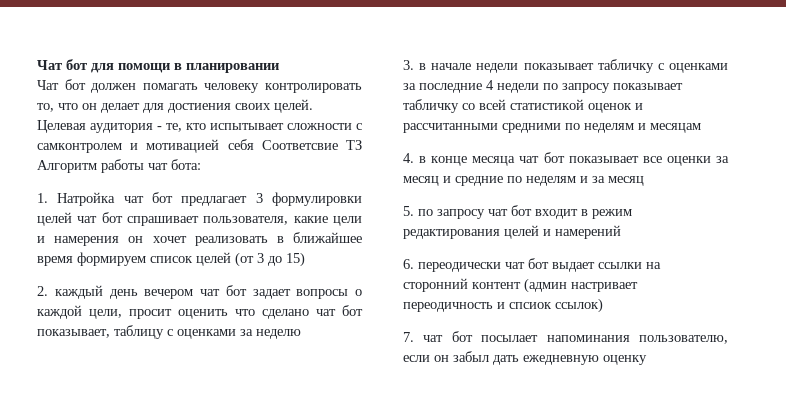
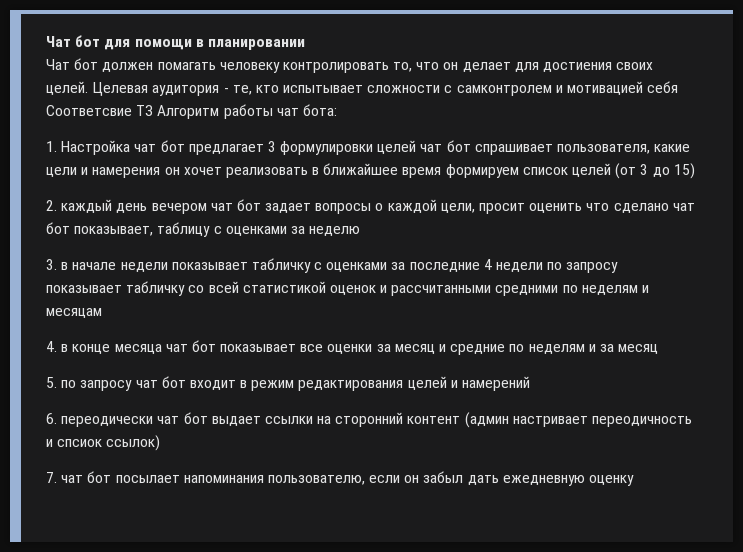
[57,192,116,206] Натройка -> [61,140,131,155] Настройка

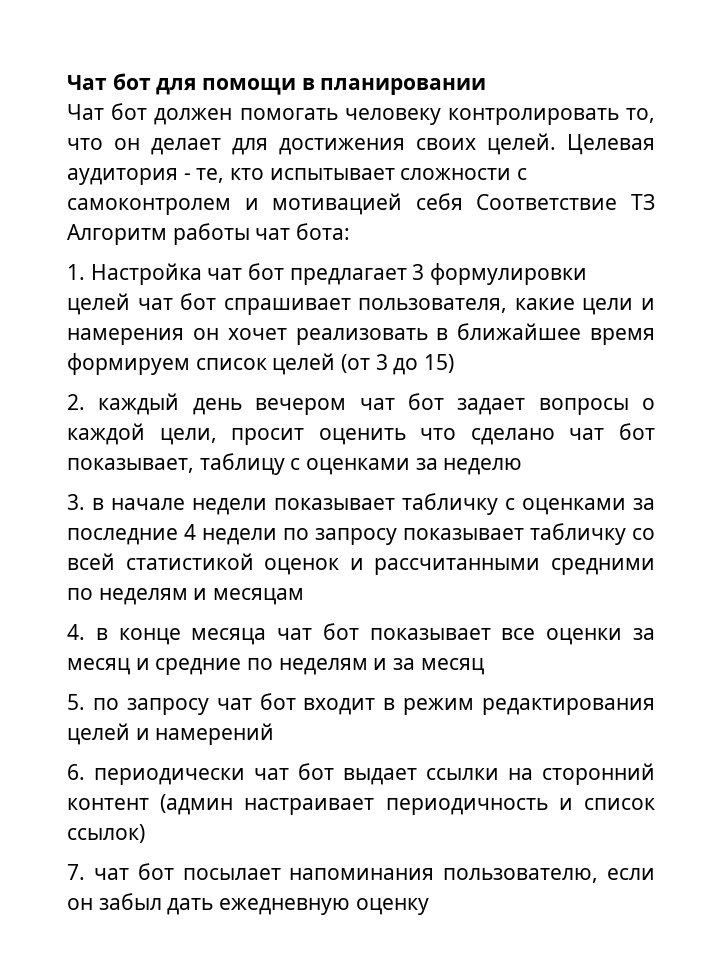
[157,62,216,70] помагать -> [239,108,338,120] помогать
[543,62,613,72] достиения -> [279,138,405,155] достижения
[456,85,552,96] самконтролем -> [67,198,231,215] самоконтролем
[46,105,132,116] Соответсвие -> [476,194,618,210] Соответствие
[61,416,154,427] переодически -> [94,768,245,785] периодически
[512,416,693,427] [46,439,103,447] настривает переодичность и спсиок -> [244,798,655,815] настраивает периодичность и список

